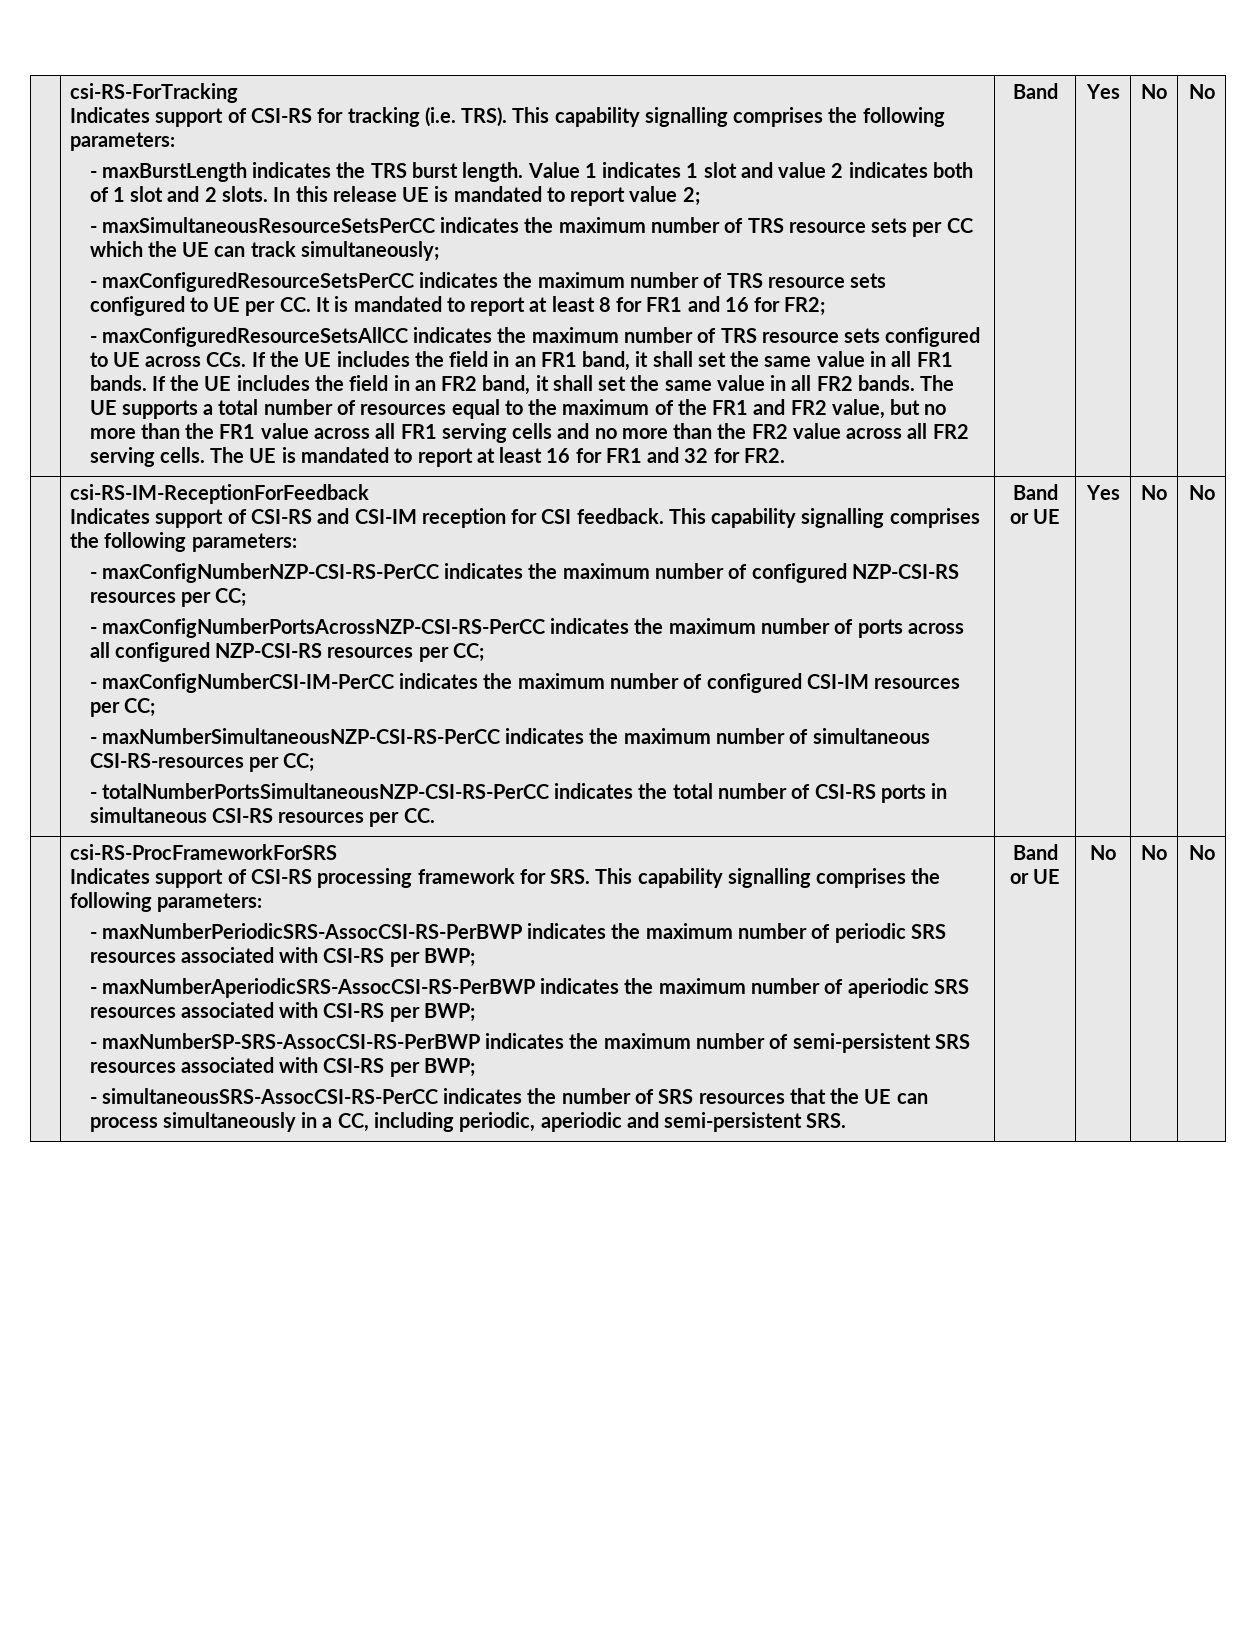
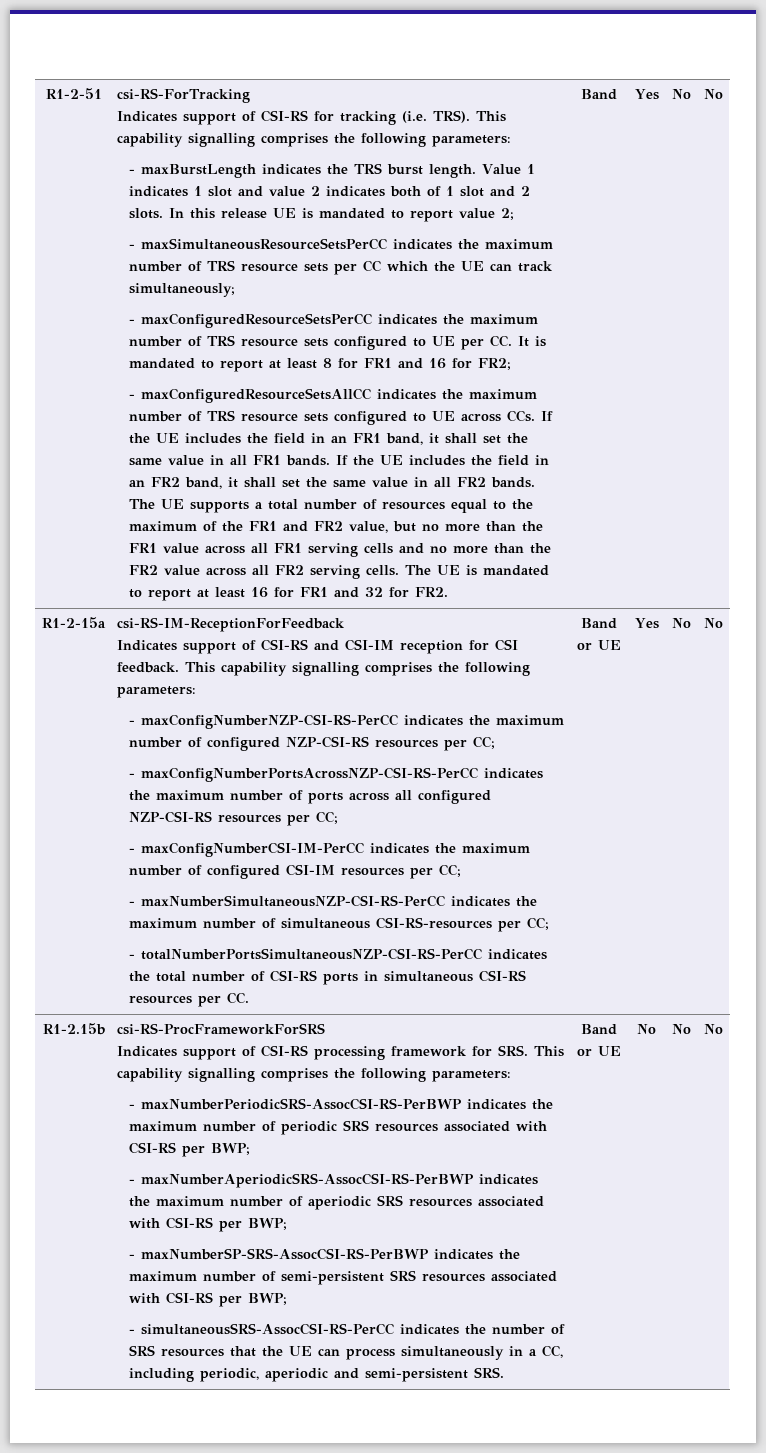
(70, 93) none -> [45,88,102,99] R1-2-51
(1215, 91) none -> [42,617,106,628] R1-2-15a
(1215, 492) none -> [42,1023,105,1035] R1-2.15b

